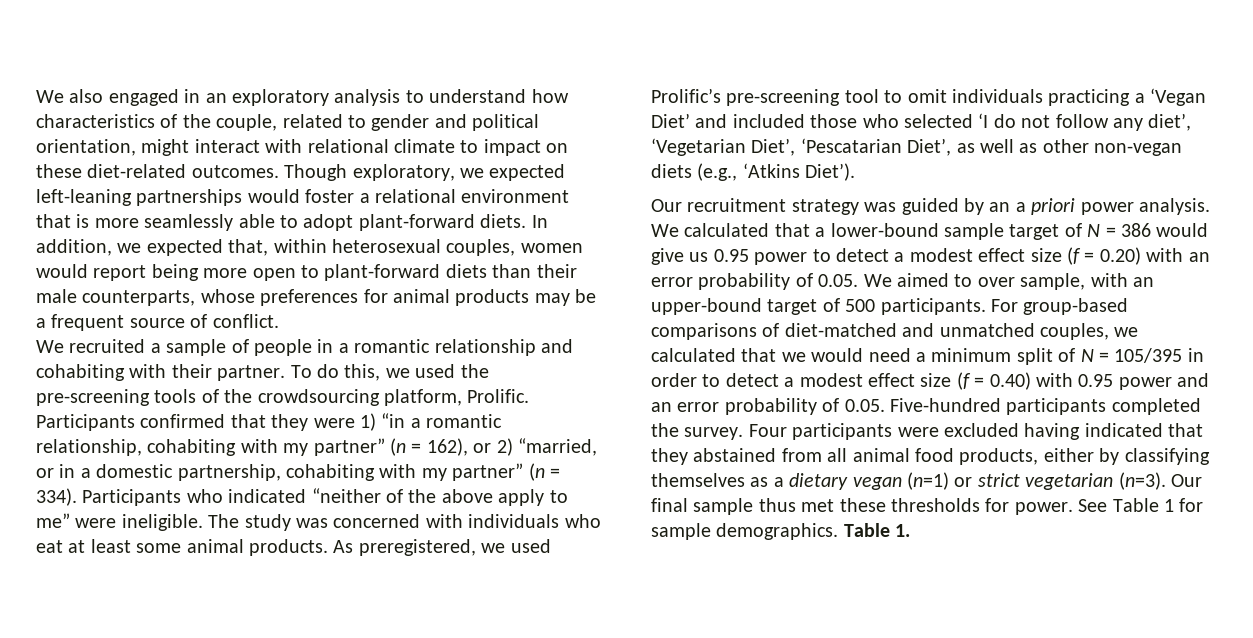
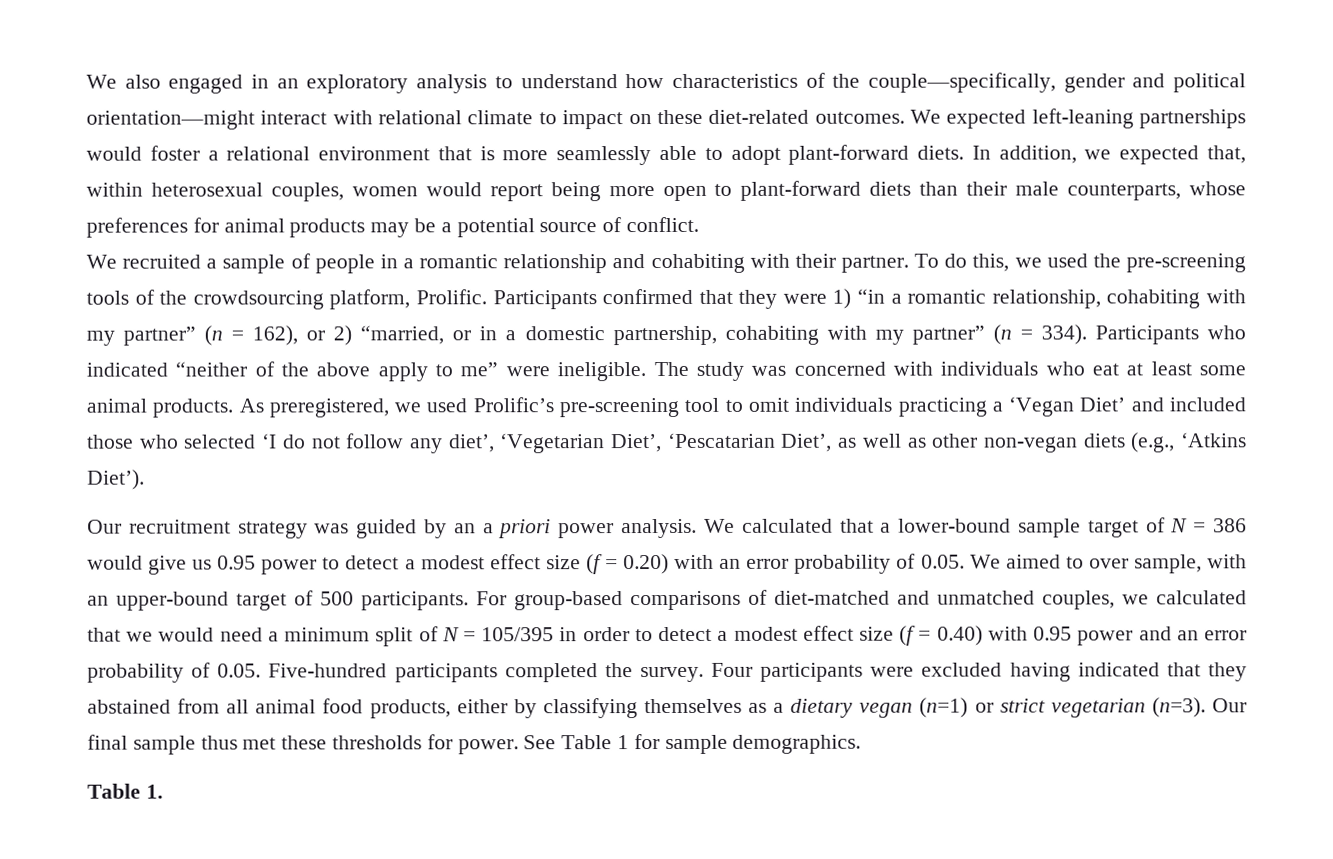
[216,114,366,131] couple, related to -> [867,72,1056,93] couple—specifically,
[36,139,190,156] orientation, might -> [86,110,255,130] orientation—might
[284,164,484,181] Though exploratory, we -> [909,109,941,124] We
[51,314,125,331] frequent -> [456,218,535,238] potential
(839, 531) none -> (862, 744) //

